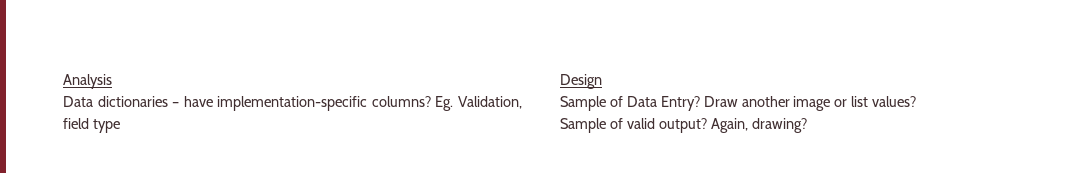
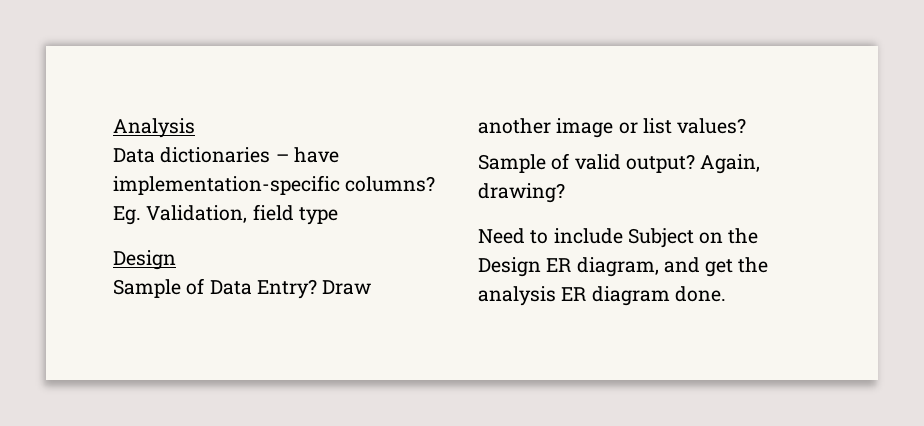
(807, 125) none -> [478,228,759,248] [478,257,769,277] [478,286,726,306] // Need to include Subject on the Design ER diagram, and get the analysis ER diagram done.

